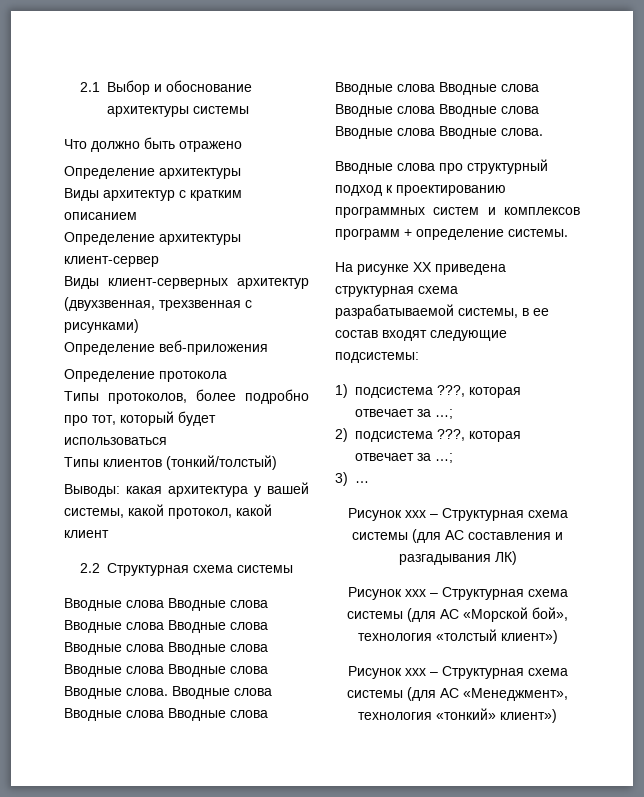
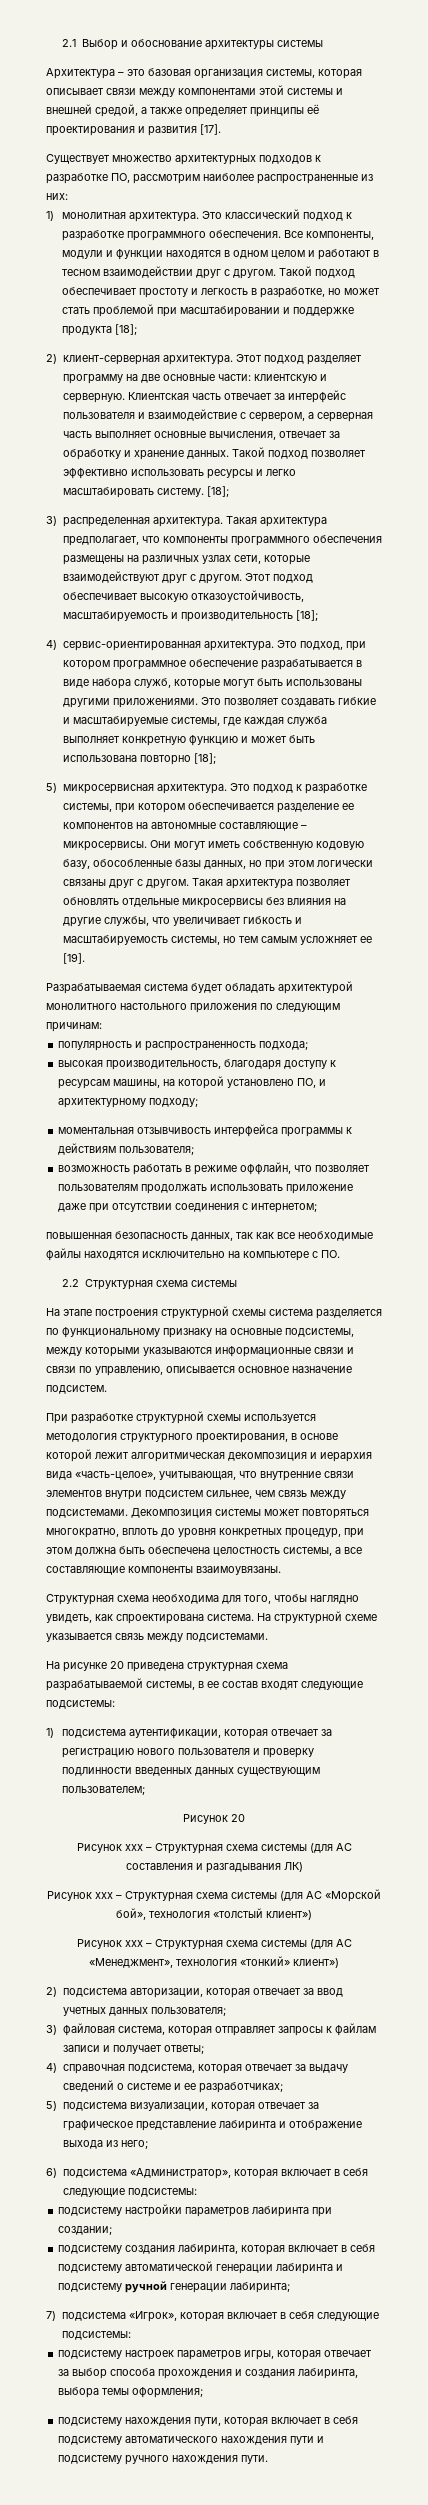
[64,137,242,152] [64,166,241,179] [64,188,242,201] [64,212,137,220] [64,232,241,245] [64,256,159,267] [64,276,309,289] [64,297,252,311] [64,319,139,333] [64,340,268,355] [64,369,227,382] [64,389,309,404] [64,411,216,426] [64,437,167,445] [64,455,277,470] [64,482,309,497] [64,504,272,519] [64,530,109,538] [80,563,294,576] [64,598,268,611] [64,620,268,633] [64,642,268,655] [64,664,268,677] [64,686,272,699] [64,708,268,721] [335,82,539,95] [335,104,539,117] [335,126,543,139] [335,159,548,174] [335,185,506,196] [335,207,580,218] [335,229,568,240] Что должно быть отражено // Определение архитектуры // Виды архитектур с кратким описанием // Определение архитектуры клиент-сервер // Виды клиент-серверных архитектур (двухзвенная, трехзвенная с рисунками) // Определение веб-приложения // Определение протокола // Типы протоколов, более подробно про тот, который будет использоваться // Типы клиентов (тонкий/толстый) // Выводы: какая архитектура у вашей системы, какой протокол, какой клиент // 2.2 Структурная схема системы // Вводные слова Вводные слова Вводные слова Вводные слова Вводные слова Вводные слова Вводные слова Вводные слова Вводные слова. Вводные слова Вводные слова Вводные слова Вводные слова Вводные слова Вводные слова Вводные слова Вводные слова Вводные слова. // Вводные слова про структурный подход к проектированию программных систем и комплексов программ + определение системы. -> [46,68,362,79] [46,85,343,97] [46,104,319,117] [46,124,221,136] [46,154,321,165] [46,173,373,184] [46,193,68,200] [46,209,353,222] [62,230,375,241] [62,249,380,260] [62,266,356,279] [62,287,381,298] [62,304,355,317] [62,324,138,336] [46,354,362,365] [62,374,327,384] [62,390,346,403] [62,409,373,422] [62,431,340,440] [62,447,366,460] [62,468,296,479] [62,486,229,498] [46,516,327,527] [62,535,382,546] [62,555,310,565] [62,571,313,584] [62,590,304,602] [62,610,318,622] [46,640,366,651] [62,659,362,670] [62,678,362,689] [62,697,376,708] [62,716,327,727] [62,735,315,746] [62,753,216,765] [46,783,367,794] [62,802,354,813] [62,822,307,831] [62,840,364,851] [62,859,373,870] [62,878,351,889] [62,897,346,908] [62,916,302,927] [62,935,372,946] [62,953,85,964] [46,981,353,994] [46,1003,340,1013] [46,1022,102,1032] [58,1041,309,1051] [58,1059,337,1070] [58,1076,327,1089] [58,1098,199,1108] [58,1124,353,1137] [58,1143,195,1155] [58,1162,371,1175] [58,1184,354,1194] [58,1203,318,1213] [46,1231,373,1241] [46,1248,340,1261] [62,1279,237,1290] [46,1306,382,1319] [46,1327,354,1338] [46,1346,354,1357] [46,1366,352,1376] [46,1385,107,1394] [46,1411,316,1424] [46,1433,338,1443] [46,1449,372,1462] [46,1471,354,1481] [46,1490,346,1500] [46,1508,369,1519] [46,1528,364,1538] [46,1546,362,1556] [46,1566,281,1575] [46,1594,359,1605] [46,1611,377,1624] [46,1633,268,1642] Архитектура – это базовая организация системы, которая описывает связи между компонентами этой системы и внешней средой, а также определяет принципы её проектирования и развития [17]. // Существует множество архитектурных подходов к разработке ПО, рассмотрим наиболее распространенные из них: // 1) монолитная архитектура. Это классический подход к разработке программного обеспечения. Все компоненты, модули и функции находятся в одном целом и работают в тесном взаимодействии друг с другом. Такой подход обеспечивает простоту и легкость в разработке, но может стать проблемой при масштабировании и поддержке продукта [18]; // 2) клиент-серверная архитектура. Этот подход разделяет программу на две основные части: клиентскую и серверную. Клиентская часть отвечает за интерфейс пользователя и взаимодействие с сервером, а серверная часть выполняет основные вычисления, отвечает за обработку и хранение данных. Такой подход позволяет эффективно использовать ресурсы и легко масштабировать систему. [18]; // 3) распределенная архитектура. Такая архитектура предполагает, что компоненты программного обеспечения размещены на различных узлах сети, которые взаимодействуют друг с другом. Этот подход обеспечивает высокую отказоустойчивость, масштабируемость и производительность [18]; // 4) сервис-ориентированная архитектура. Это подход, при котором программное обеспечение разрабатывается в виде набора служб, которые могут быть использованы другими приложениями. Это позволяет создавать гибкие и масштабируемые системы, где каждая служба выполняет конкретную функцию и может быть использована повторно [18]; // 5) микросервисная архитектура. Это подход к разработке системы, при котором обеспечивается разделение ее компонентов на автономные составляющие – микросервисы. Они могут иметь собственную кодовую базу, обособленные базы данных, но при этом логически связаны друг с другом. Такая архитектура позволяет обновлять отдельные микросервисы без влияния на другие службы, что увеличивает гибкость и масштабируемость системы, но тем самым усложняет ее [19]. // Разрабатываемая система будет обладать архитектурой монолитного настольного приложения по следующим причинам: // популярность и распространенность подхода; // высокая производительность, благодаря доступу к ресурсам машины, на которой установлено ПО, и архитектурному подходу; // моментальная отзывчивость интерфейса программы к действиям пользователя; // возможность работать в режиме оффлайн, что позволяет пользователям продолжать использовать приложение даже при отсутствии соединения с интернетом; // повышенная безопасность данных, так как все необходимые файлы находятся исключительно на компьютере с ПО. // 2.2 Структурная схема системы // На этапе построения структурной схемы система разделяется по функциональному признаку на основные подсистемы, между которыми указываются информационные связи и связи по управлению, описывается основное назначение подсистем. // При разработке структурной схемы используется методология структурного проектирования, в основе которой лежит алгоритмическая декомпозиция и иерархия вида «часть-целое», учитывающая, что внутренние связи элементов внутри подсистем сильнее, чем связь между подсистемами. Декомпозиция системы может повторяться многократно, вплоть до уровня конкретных процедур, при этом должна быть обеспечена целостность системы, а все составляющие компоненты взаимоувязаны. // Структурная схема необходима для того, чтобы наглядно увидеть, как спроектирована система. На структурной схеме указывается связь между подсистемами.
[413,262,432,272] ХХ -> [110,1661,124,1669] 20
[437,385,521,398] [355,409,453,419] [335,428,521,442] [355,453,453,463] [335,472,369,486] ???, которая отвечает за …; // 2) подсистема ???, которая отвечает за …; // 3) … -> [129,1728,333,1739] [62,1748,315,1758] [62,1767,321,1776] [62,1786,146,1795] [183,1814,245,1824] аутентификации, которая отвечает за регистрацию нового пользователя и проверку подлинности введенных данных существующим пользователем; // Рисунок 20
(557, 716) none -> [46,1987,343,1998] [62,2007,226,2016] [46,2023,376,2036] [62,2045,204,2054] [46,2063,348,2074] [62,2080,283,2093] [46,2101,319,2112] [62,2120,362,2131] [62,2140,148,2149] [46,2168,368,2179] [62,2188,197,2197] [58,2204,333,2217] [58,2226,113,2235] [58,2244,376,2255] [58,2261,344,2274] [58,2281,291,2293] [46,2311,380,2322] [62,2331,132,2340] [58,2350,373,2360] [58,2368,359,2379] [58,2387,204,2398] [58,2416,359,2427] [58,2436,325,2445] [58,2455,269,2465] // 2) подсистема авторизации, которая отвечает за ввод учетных данных пользователя; // 3) файловая система, которая отправляет запросы к файлам записи и получает ответы; // 4) справочная подсистема, которая отвечает за выдачу сведений о системе и ее разработчиках; // 5) подсистема визуализации, которая отвечает за графическое представление лабиринта и отображение выхода из него; // 6) подсистема «Администратор», которая включает в себя следующие подсистемы: // подсистему настройки параметров лабиринта при создании; // подсистему создания лабиринта, которая включает в себя подсистему автоматической генерации лабиринта и подсистему ручной генерации лабиринта; // 7) подсистема «Игрок», которая включает в себя следующие подсистемы: // подсистему настроек параметров игры, которая отвечает за выбор способа прохождения и создания лабиринта, выбора темы оформления; // подсистему нахождения пути, которая включает в себя подсистему автоматического нахождения пути и подсистему ручного нахождения пути.

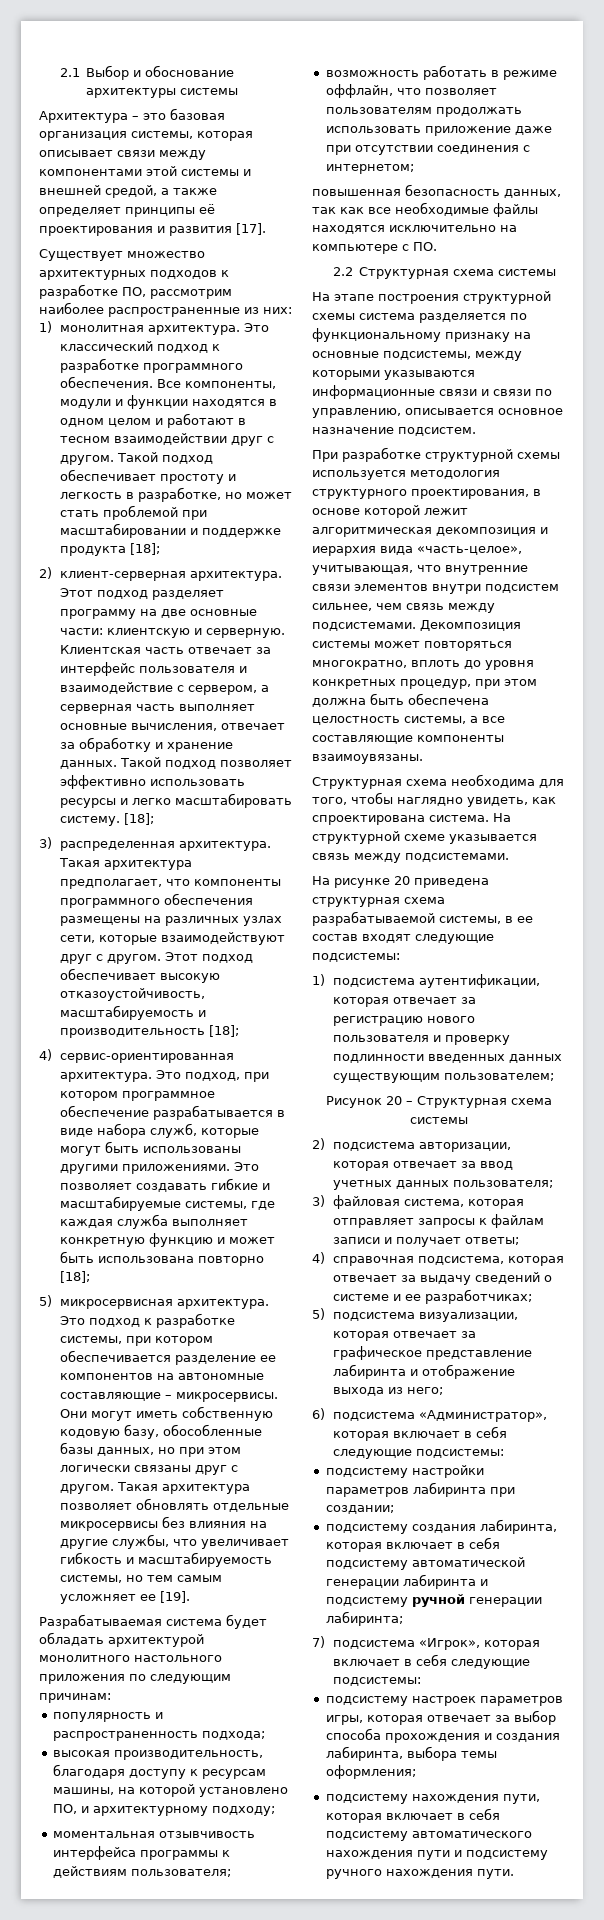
[76,1843,352,1854] [125,1862,303,1873] [47,1889,381,1902] [116,1908,312,1920] [76,1939,352,1950] [89,1956,339,1968] // Рисунок ххх – Структурная схема системы (для АС составления и разгадывания ЛК) // Рисунок ххх – Структурная схема системы (для АС «Морской бой», технология «толстый клиент») // Рисунок ххх – Структурная схема системы (для АС «Менеджмент», технология «тонкий» клиент») -> [405,1096,552,1108] [409,1117,468,1124] – Структурная схема системы

